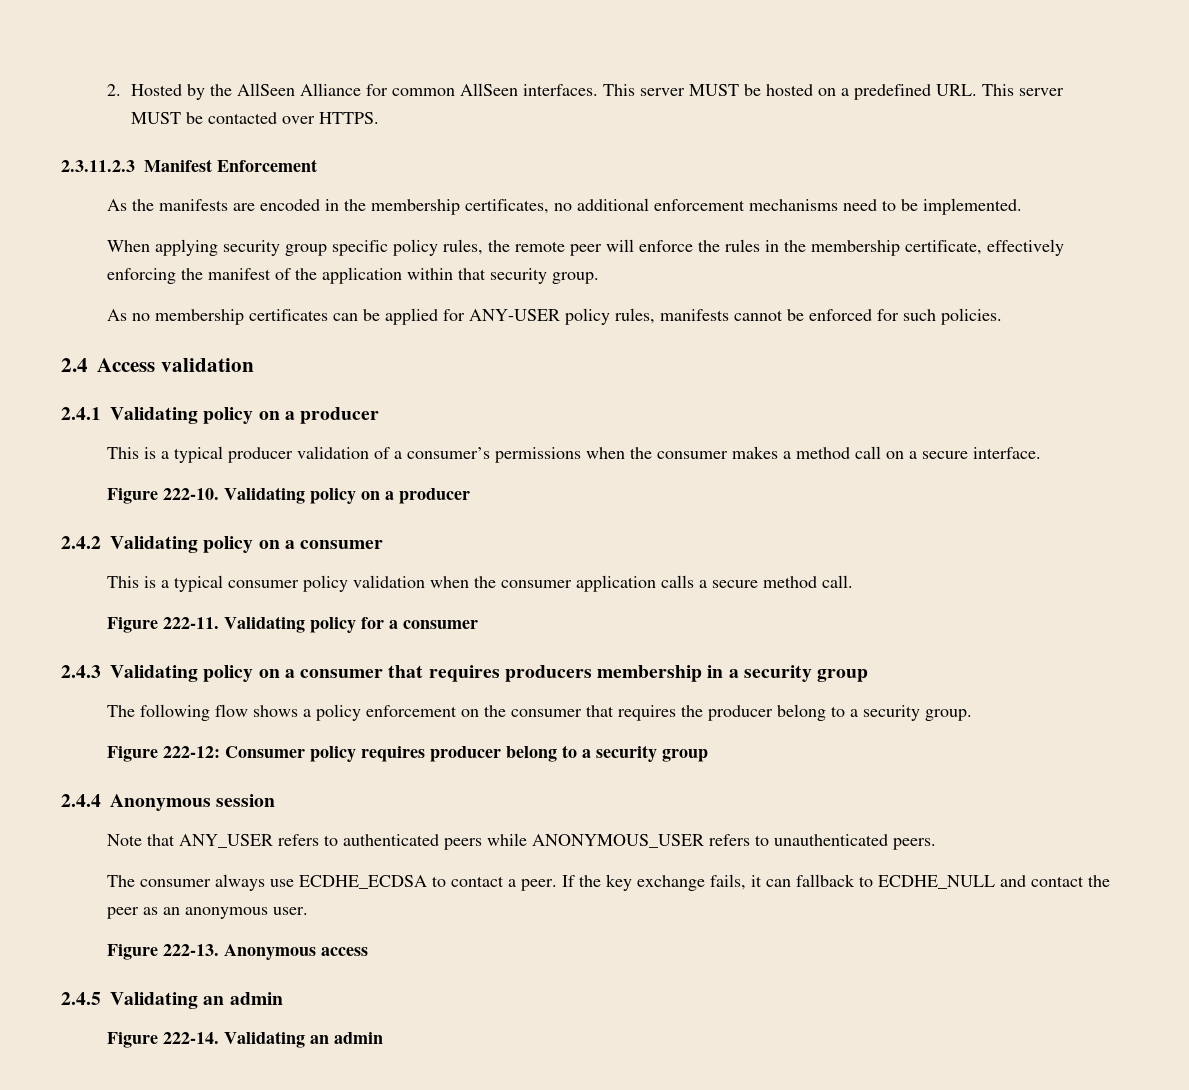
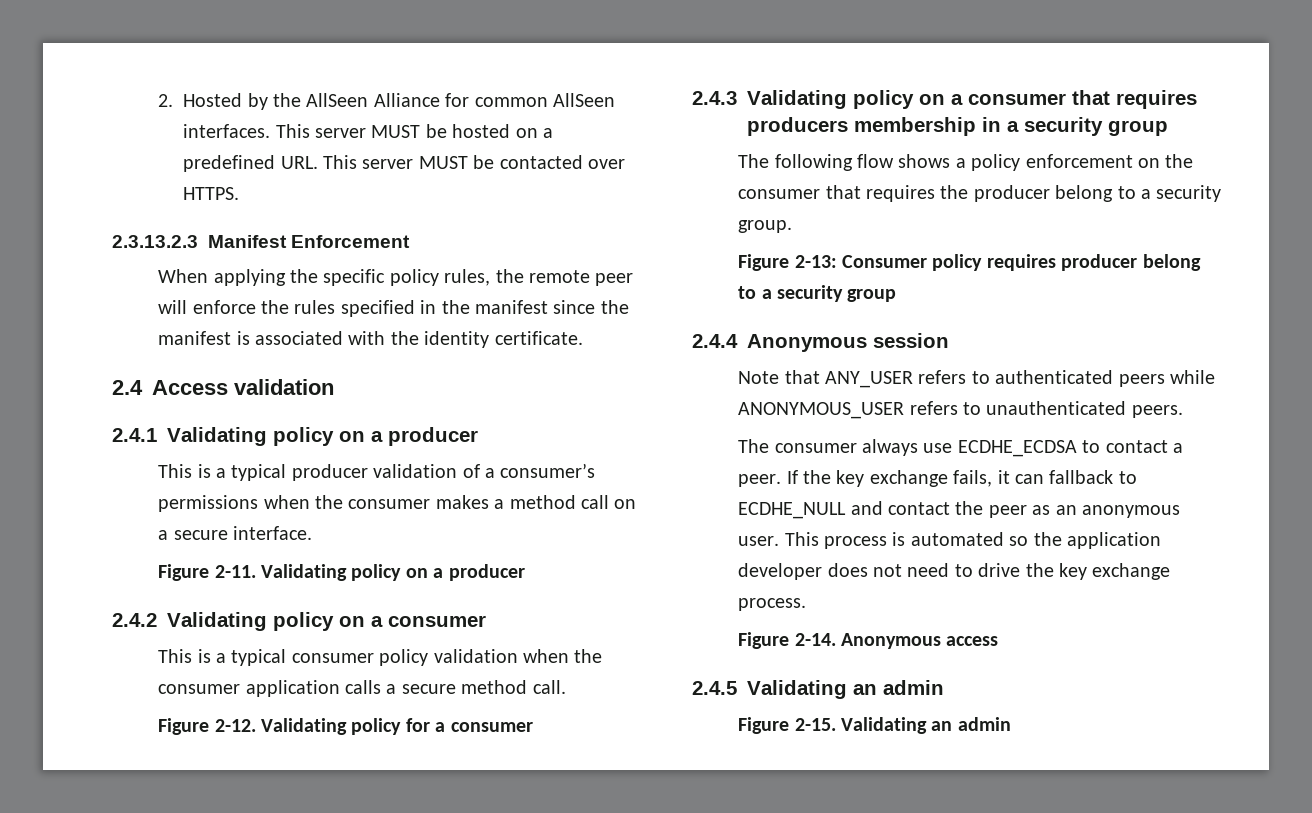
[61,160,135,172] 2.3.11.2.3 -> [112,235,198,248] 2.3.13.2.3
[107,198,1023,215] // As the manifests are encoded in the membership certificates, no additional enforcement mechanisms need to be implemented. -> (411, 241) none
[223,240,328,256] security group -> [290,269,319,283] the
[765,239,1065,256] [107,267,600,284] [107,308,1003,325] in the membership certificate, effectively enforcing the manifest of the application within that security group. // As no membership certificates can be applied for ANY-USER policy rules, manifests cannot be enforced for such policies. -> [340,300,629,317] [158,331,583,348] specified in the manifest since the manifest is associated with the identity certificate.
[163,488,220,500] 222-10. -> [214,565,256,578] 2-11.
[163,617,220,629] 222-11. -> [214,719,256,732] 2-12.
[163,746,221,758] 222-12: -> [794,255,837,268] 2-13:
[107,944,220,960] // Figure 222-13. -> [784,532,1162,549] [738,563,1171,580] [738,598,807,611] [738,632,836,649] This process is automated so the application developer does not need to drive the key exchange process. // Figure 2-14.
[163,1032,220,1044] 222-14. -> [794,718,836,731] 2-15.

